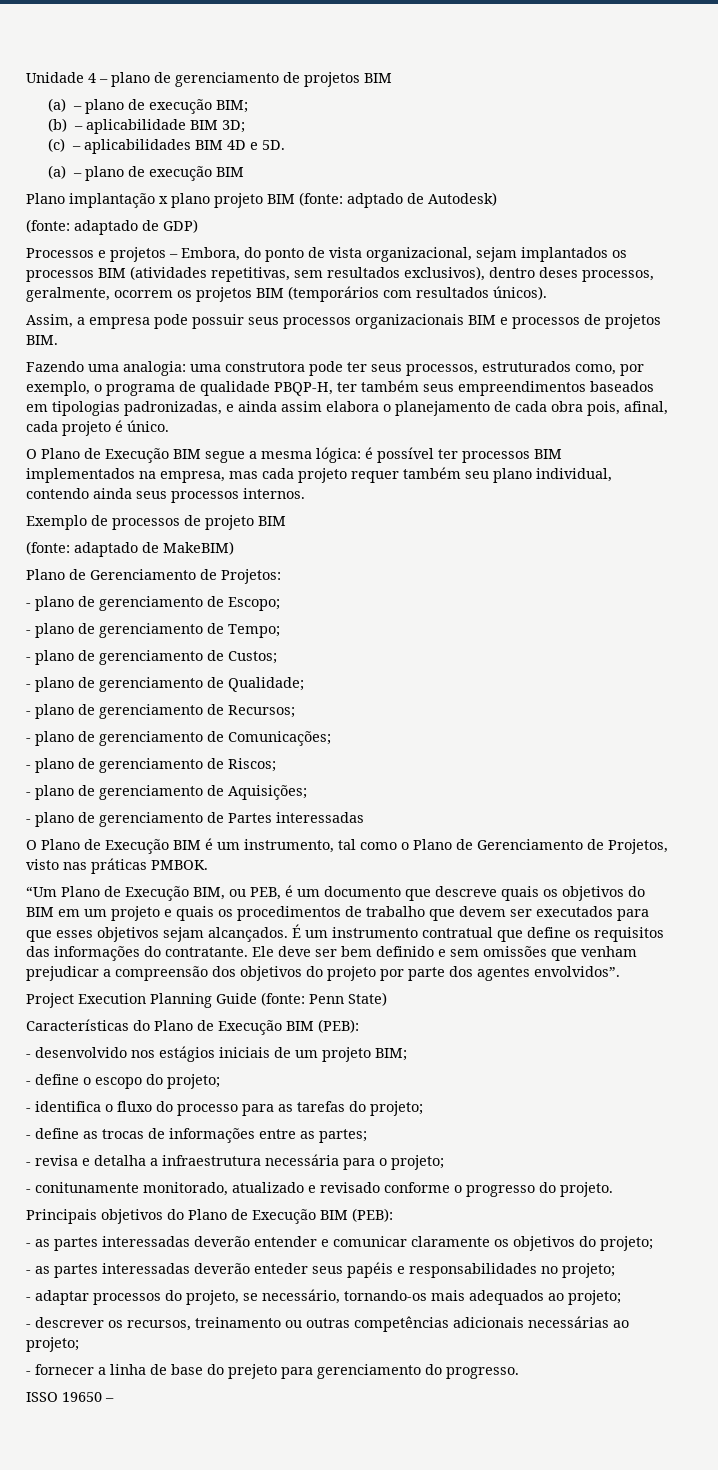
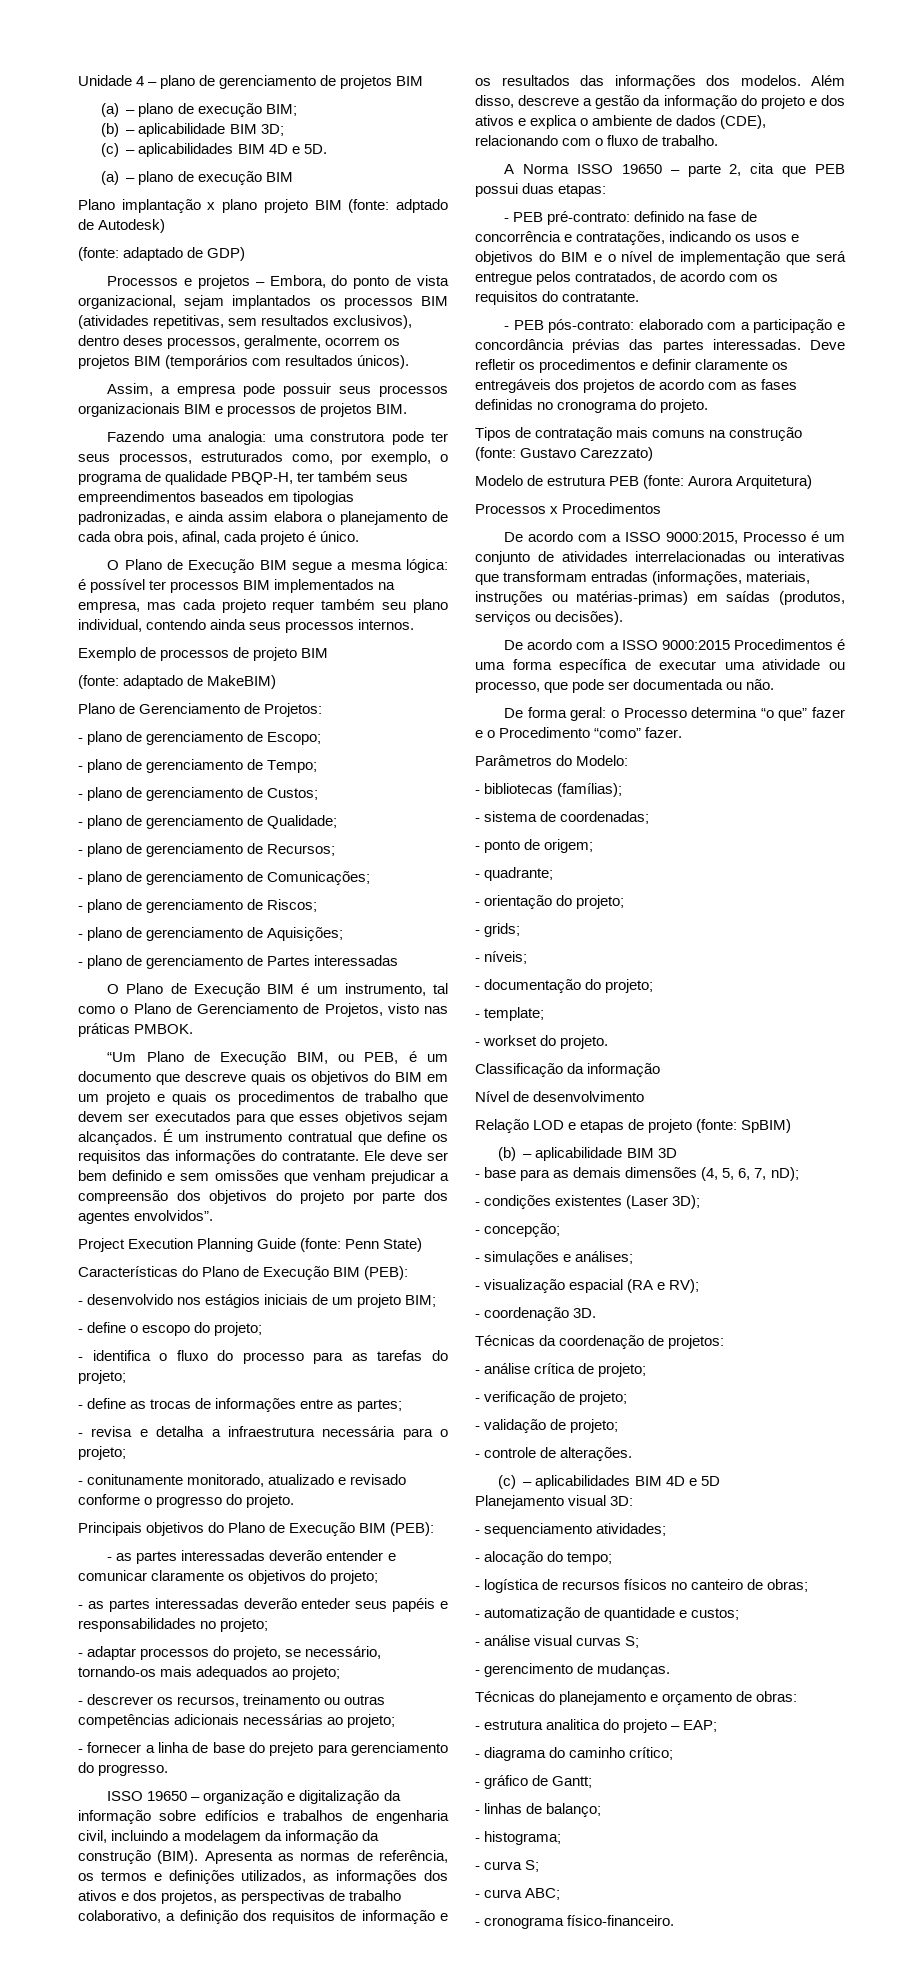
(114, 1400) none -> [203,1790,401,1804] [78,1810,449,1824] [78,1830,380,1844] [78,1850,448,1864] [78,1870,449,1884] [78,1890,402,1904] [78,1910,448,1924] [475,75,845,89] [475,95,845,109] [475,115,767,129] [475,135,719,146] [504,163,845,177] [475,183,607,197] [504,211,757,225] [475,231,800,245] [475,251,846,265] [475,271,779,285] [475,291,640,305] [504,319,845,333] [475,339,845,353] [475,359,789,373] [475,379,798,393] [475,399,709,413] [475,427,803,441] [475,447,654,461] [475,475,813,489] [475,503,662,514] [504,531,845,544] [475,551,845,565] [475,571,811,585] [475,591,845,605] [475,611,624,625] [504,639,845,650] [475,659,845,673] [475,679,775,693] [504,707,845,721] [475,727,683,738] [475,755,629,766] [475,783,623,797] [475,811,650,824] [475,839,594,853] [475,867,554,881] [475,895,625,909] [475,923,521,937] [475,951,528,964] [475,979,654,993] [475,1007,545,1021] [475,1035,609,1049] [475,1063,661,1077] [475,1091,645,1102] [475,1119,792,1133] [497,1147,677,1161] [475,1167,799,1181] [475,1195,701,1209] [475,1223,561,1237] [475,1251,634,1265] [475,1279,700,1293] [475,1307,597,1321] [475,1335,725,1349] [475,1363,647,1377] [475,1391,628,1405] [475,1419,619,1433] [475,1447,633,1461] [497,1475,720,1489] [475,1495,634,1509] [475,1523,667,1537] [475,1551,613,1565] [475,1579,809,1593] [475,1607,740,1621] [475,1635,640,1648] [475,1663,671,1677] [475,1691,798,1705] [475,1719,718,1733] [475,1747,674,1761] [475,1775,593,1789] [475,1803,602,1817] [475,1831,562,1845] [475,1860,540,1872] [475,1888,561,1900] [475,1915,675,1929] organização e digitalização da informação sobre edifícios e trabalhos de engenharia civil, incluindo a modelagem da informação da construção (BIM). Apresenta as normas de referência, os termos e definições utilizados, as informações dos ativos e dos projetos, as perspectivas de trabalho colaborativo, a definição dos requisitos de informação e os resultados das informações dos modelos. Além disso, descreve a gestão da informação do projeto e dos ativos e explica o ambiente de dados (CDE), relacionando com o fluxo de trabalho. // A Norma ISSO 19650 – parte 2, cita que PEB possui duas etapas: // - PEB pré-contrato: definido na fase de concorrência e contratações, indicando os usos e objetivos do BIM e o nível de implementação que será entregue pelos contratados, de acordo com os requisitos do contratante. // - PEB pós-contrato: elaborado com a participação e concordância prévias das partes interessadas. Deve refletir os procedimentos e definir claramente os entregáveis dos projetos de acordo com as fases definidas no cronograma do projeto. // Tipos de contratação mais comuns na construção (fonte: Gustavo Carezzato) // Modelo de estrutura PEB (fonte: Aurora Arquitetura) // Processos x Procedimentos // De acordo com a ISSO 9000:2015, Processo é um conjunto de atividades interrelacionadas ou interativas que transformam entradas (informações, materiais, instruções ou matérias-primas) em saídas (produtos, serviços ou decisões). // De acordo com a ISSO 9000:2015 Procedimentos é uma forma específica de executar uma atividade ou processo, que pode ser documentada ou não. // De forma geral: o Processo determina “o que” fazer e o Procedimento “como” fazer. // Parâmetros do Modelo: // - bibliotecas (famílias); // - sistema de coordenadas; // - ponto de origem; // - quadrante; // - orientação do projeto; // - grids; // - níveis; // - documentação do projeto; // - template; // - workset do projeto. // Classificação da informação // Nível de desenvolvimento // Relação LOD e etapas de projeto (fonte: SpBIM) // (b) – aplicabilidade BIM 3D // - base para as demais dimensões (4, 5, 6, 7, nD); // - condições existentes (Laser 3D); // - concepção; // - simulações e análises; // - visualização espacial (RA e RV); // - coordenação 3D. // Técnicas da coordenação de projetos: // - análise crítica de projeto; // - verificação de projeto; // - validação de projeto; // - controle de alterações. // (c) – aplicabilidades BIM 4D e 5D // Planejamento visual 3D: // - sequenciamento atividades; // - alocação do tempo; // - logística de recursos físicos no canteiro de obras; // - automatização de quantidade e custos; // - análise visual curvas S; // - gerencimento de mudanças. // Técnicas do planejamento e orçamento de obras: // - estrutura analitica do projeto – EAP; // - diagrama do caminho crítico; // - gráfico de Gantt; // - linhas de balanço; // - histograma; // - curva S; // - curva ABC; // - cronograma físico-financeiro.

